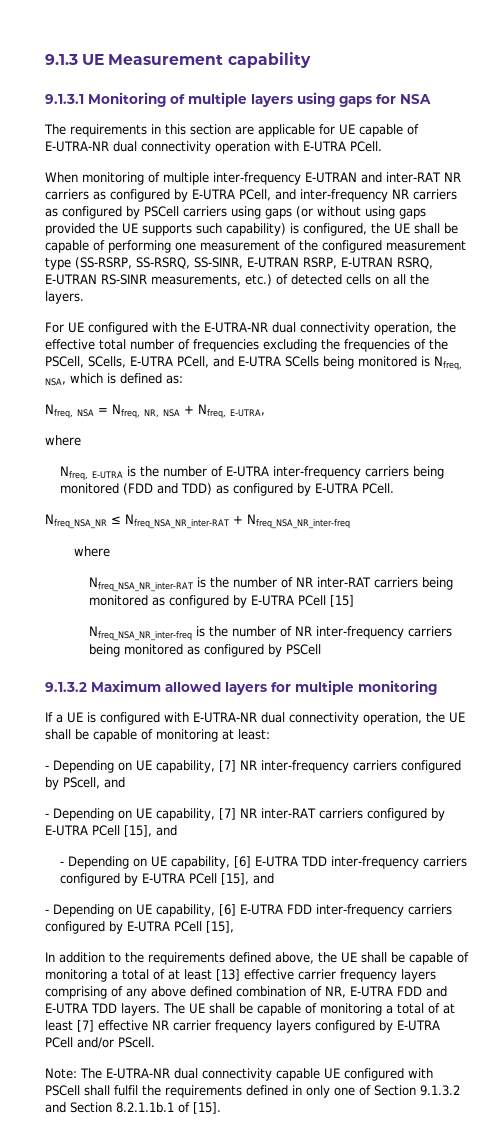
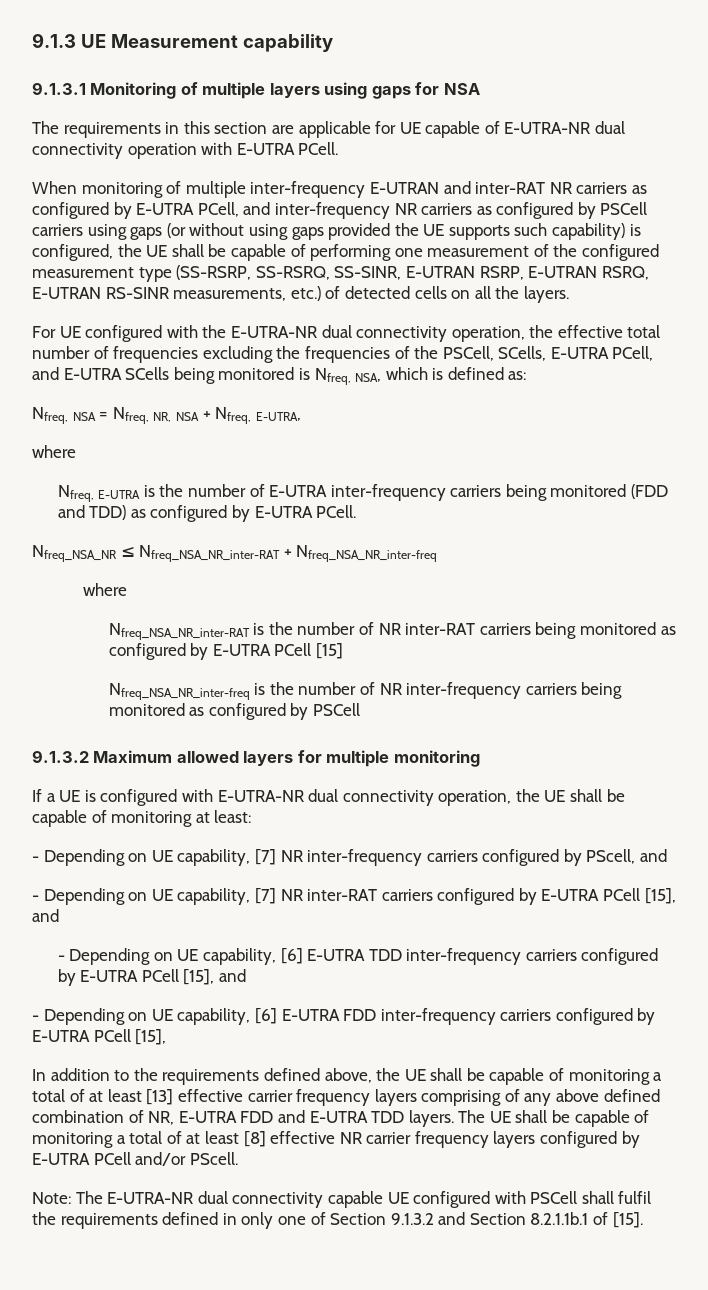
[77,1020,94,1032] [7] -> [243,1131,266,1147] [8]

